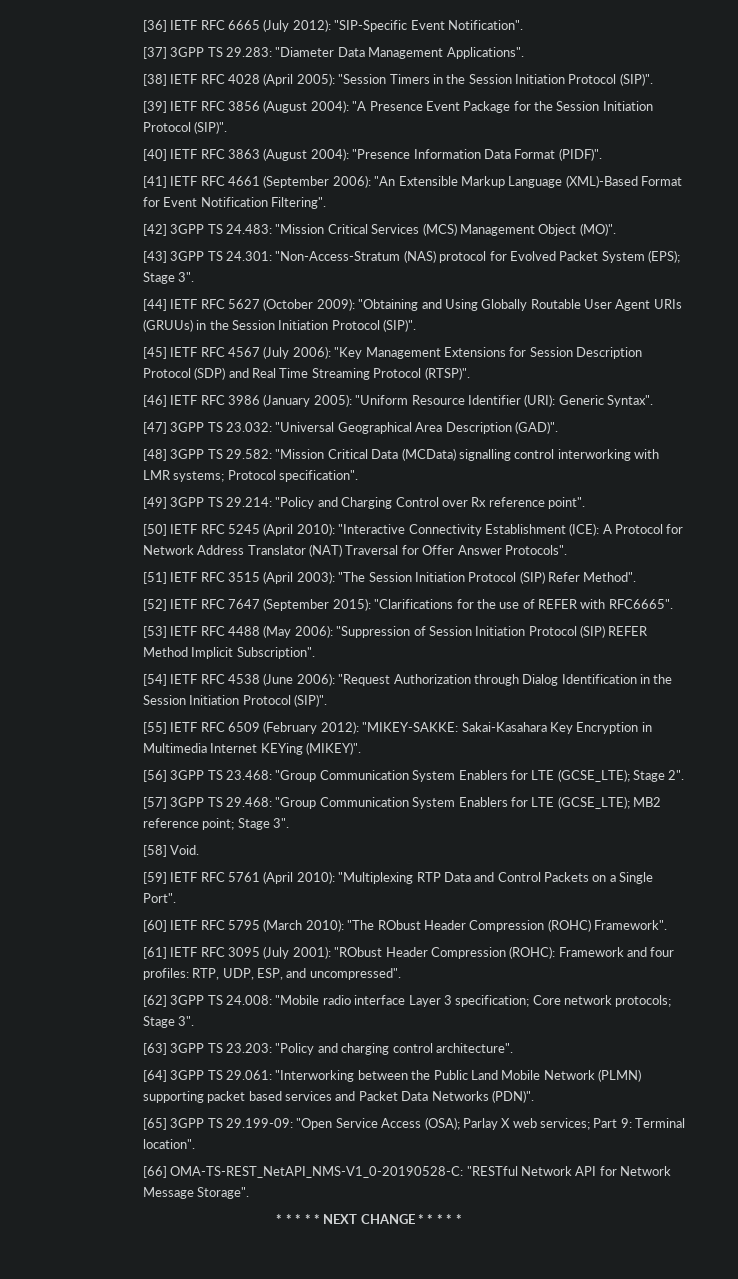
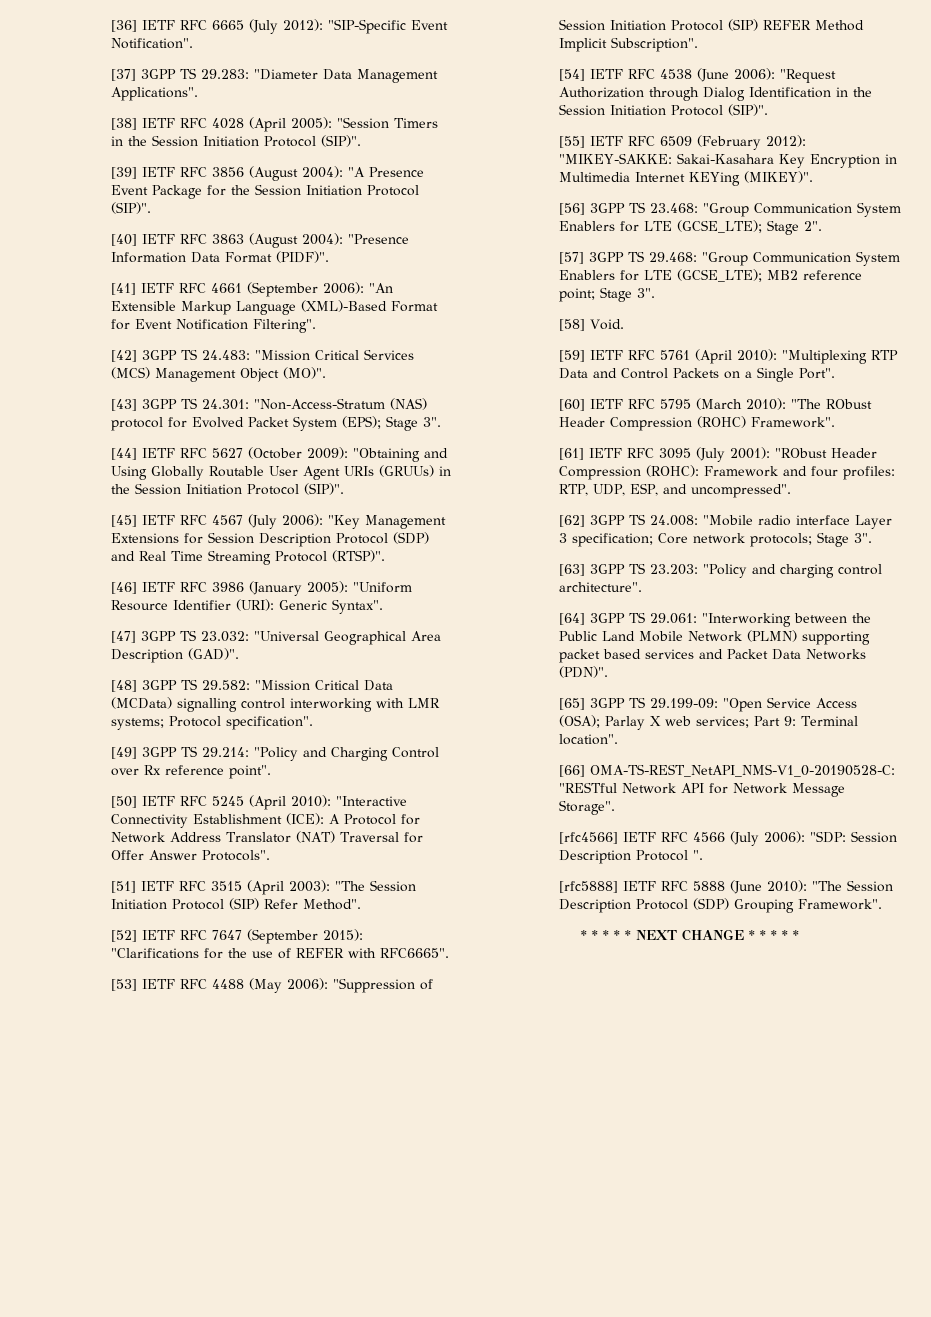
(250, 1193) none -> [559,831,898,846] [559,850,704,864] [559,880,894,894] [559,898,883,913] // [rfc4566] IETF RFC 4566 (July 2006): "SDP: Session Description Protocol ". // [rfc5888] IETF RFC 5888 (June 2010): "The Session Description Protocol (SDP) Grouping Framework".

